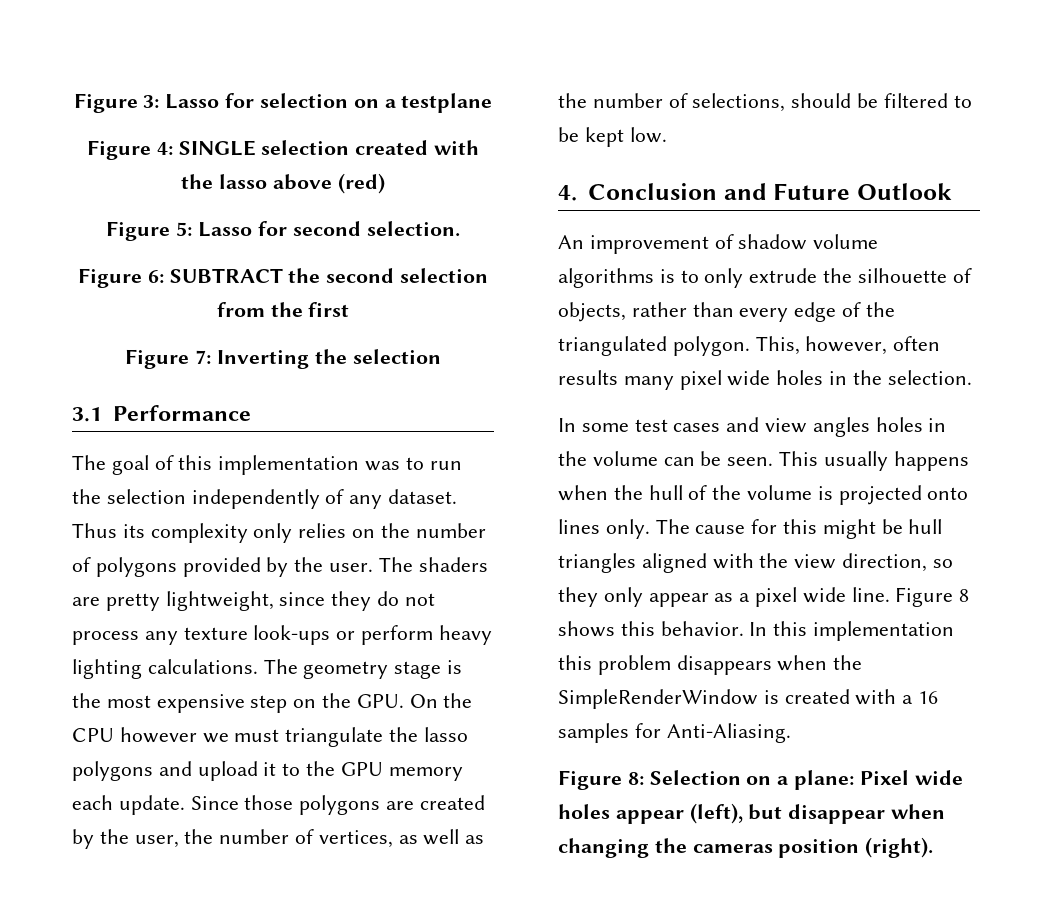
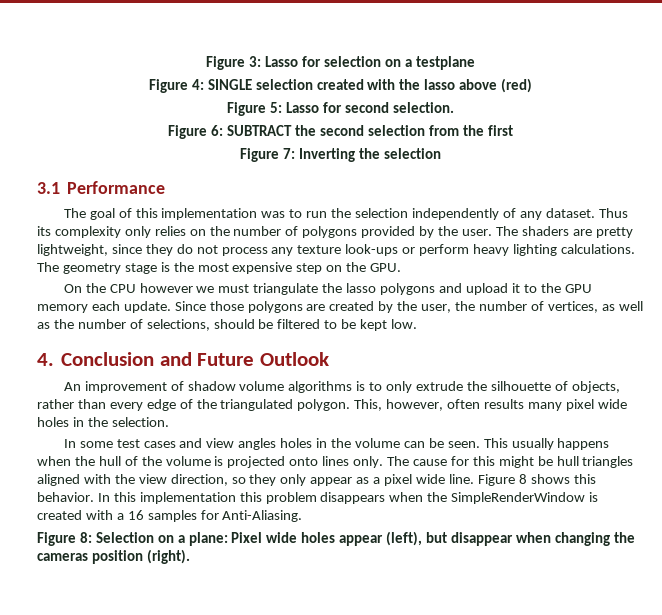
(404, 701) none -> (402, 267) //

